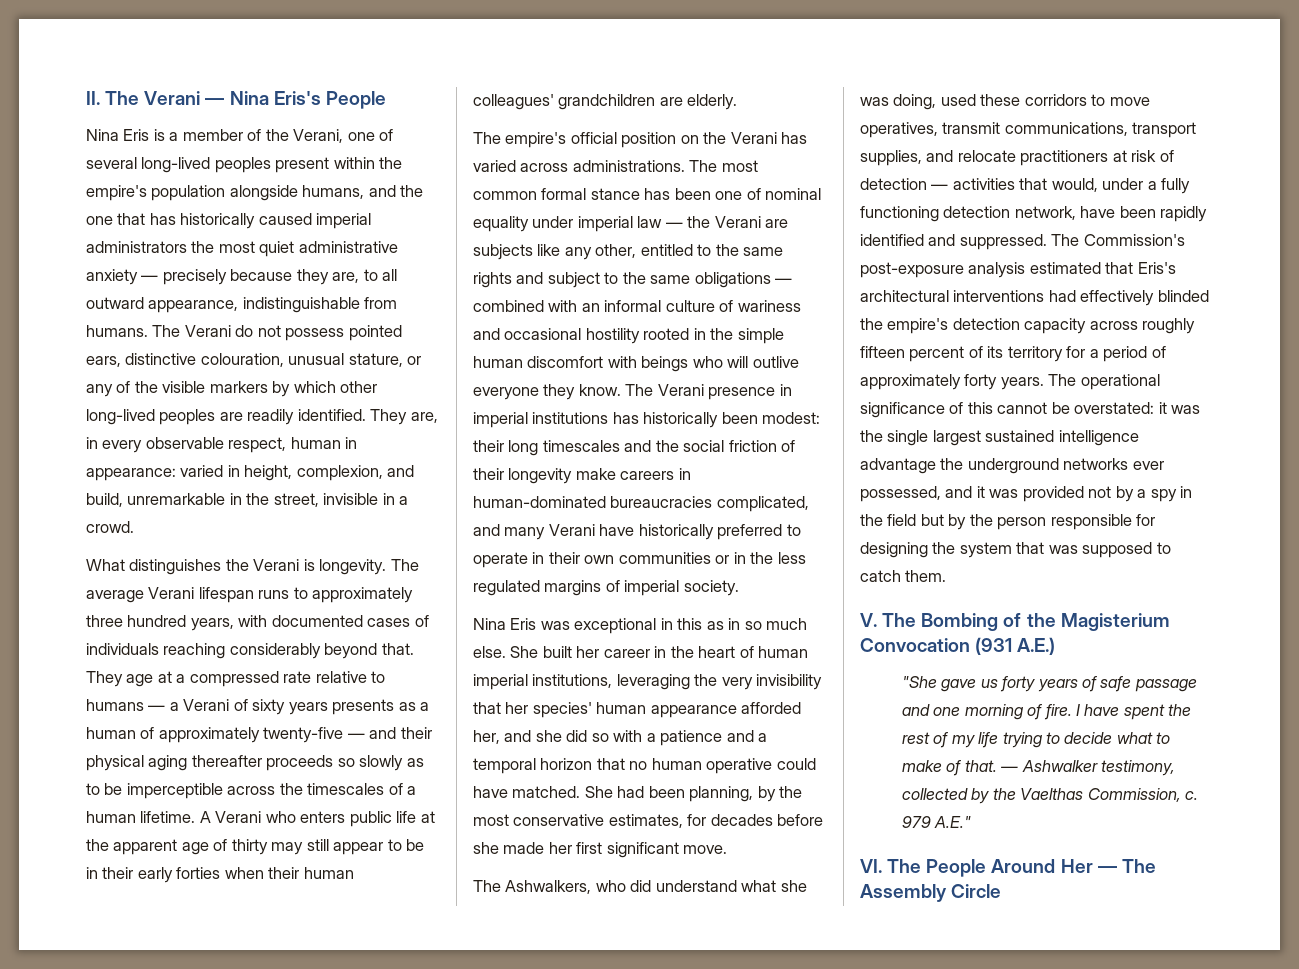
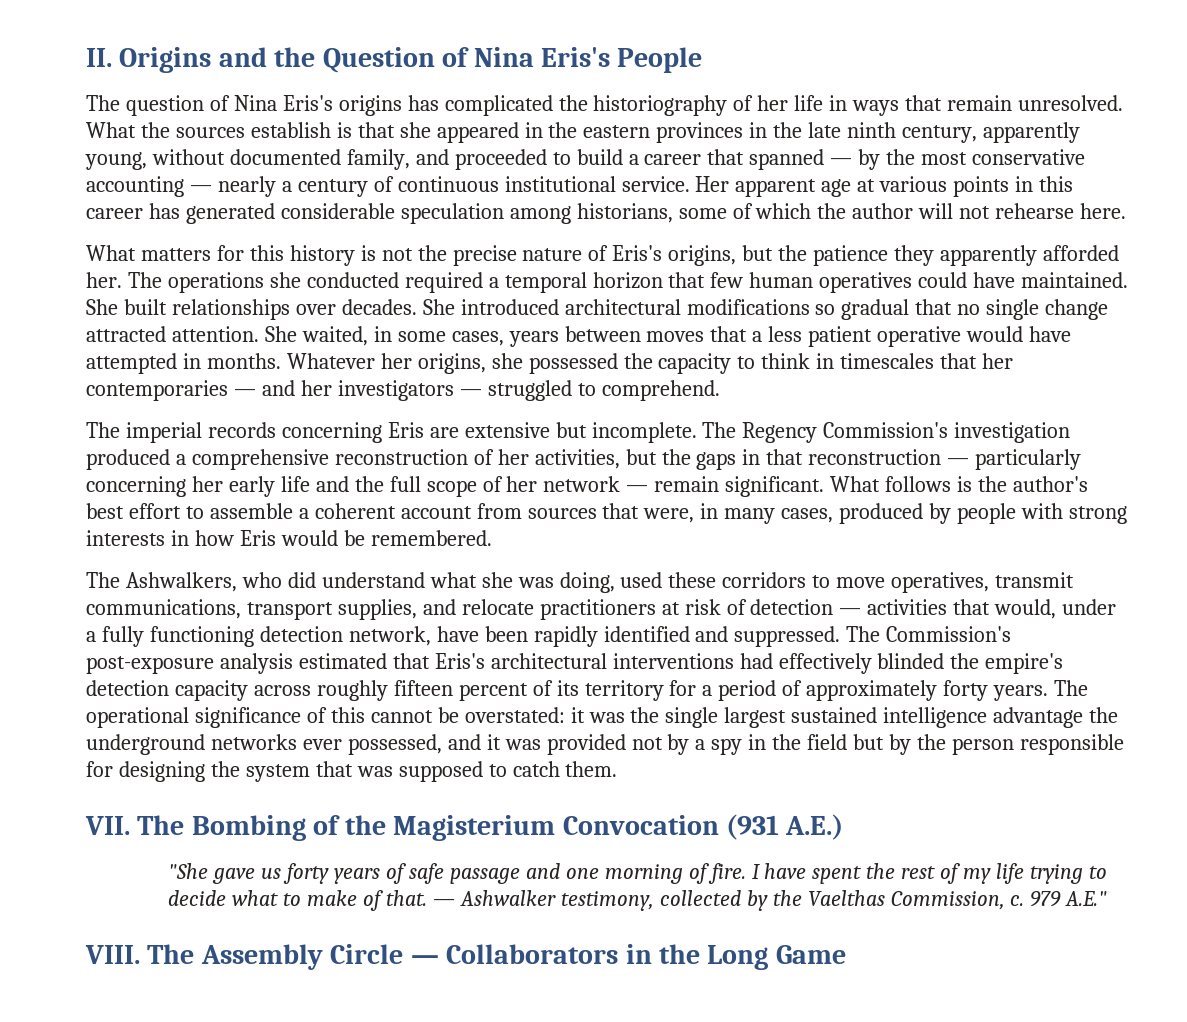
[105,91,386,109] [86,129,394,143] [86,157,403,173] [86,185,424,201] [86,213,372,229] [86,241,398,257] [86,269,398,285] [86,297,398,313] [86,325,402,341] [86,353,422,367] [86,381,378,397] [86,409,438,425] [86,437,358,453] [86,465,415,481] [86,493,409,507] [86,521,134,533] [86,559,419,575] [86,587,414,603] [86,615,429,631] [86,643,414,659] [86,671,386,687] [86,699,430,715] [86,727,432,743] [86,755,424,771] [86,783,417,799] [86,811,435,827] [86,839,425,855] [86,867,354,883] [473,94,738,110] [473,132,808,148] [473,160,758,172] [473,188,822,200] [473,216,789,232] [473,244,784,260] [473,272,793,288] [473,300,801,312] [473,328,784,344] [473,356,799,372] [473,384,792,400] [473,412,821,428] [473,440,796,456] [473,468,691,484] [473,496,809,512] [473,524,801,540] [473,552,806,568] [473,580,739,596] [473,618,808,634] [473,646,809,658] [473,674,823,690] [473,702,802,718] [473,730,768,746] [473,758,816,774] [473,786,803,802] [473,814,824,828] [473,842,728,858] The Verani — Nina Eris's People // Nina Eris is a member of the Verani, one of several long-lived peoples present within the empire's population alongside humans, and the one that has historically caused imperial administrators the most quiet administrative anxiety — precisely because they are, to all outward appearance, indistinguishable from humans. The Verani do not possess pointed ears, distinctive colouration, unusual stature, or any of the visible markers by which other long-lived peoples are readily identified. They are, in every observable respect, human in appearance: varied in height, complexion, and build, unremarkable in the street, invisible in a crowd. // What distinguishes the Verani is longevity. The average Verani lifespan runs to approximately three hundred years, with documented cases of individuals reaching considerably beyond that. They age at a compressed rate relative to humans — a Verani of sixty years presents as a human of approximately twenty-five — and their physical aging thereafter proceeds so slowly as to be imperceptible across the timescales of a human lifetime. A Verani who enters public life at the apparent age of thirty may still appear to be in their early forties when their human colleagues' grandchildren are elderly. // The empire's official position on the Verani has varied across administrations. The most common formal stance has been one of nominal equality under imperial law — the Verani are subjects like any other, entitled to the same rights and subject to the same obligations — combined with an informal culture of wariness and occasional hostility rooted in the simple human discomfort with beings who will outlive everyone they know. The Verani presence in imperial institutions has historically been modest: their long timescales and the social friction of their longevity make careers in human-dominated bureaucracies complicated, and many Verani have historically preferred to operate in their own communities or in the less regulated margins of imperial society. // Nina Eris was exceptional in this as in so much else. She built her career in the heart of human imperial institutions, leveraging the very invisibility that her species' human appearance afforded her, and she did so with a patience and a temporal horizon that no human operative could have matched. She had been planning, by the most conservative estimates, for decades before she made her first significant move. -> [119,47,703,73] [86,95,1123,116] [86,122,1080,143] [85,149,1086,170] [86,176,1074,197] [86,203,1127,224] [86,245,1119,266] [86,272,1129,293] [86,299,1109,320] [86,326,1072,347] [86,353,1014,374] [86,380,720,401] [86,422,1071,443] [86,449,1082,470] [86,476,1088,497] [86,503,1127,524] [86,530,492,546] Origins and the Question of Nina Eris's People // The question of Nina Eris's origins has complicated the historiography of her life in ways that remain unresolved. What the sources establish is that she appeared in the eastern provinces in the late ninth century, apparently young, without documented family, and proceeded to build a career that spanned — by the most conservative accounting — nearly a century of continuous institutional service. Her apparent age at various points in this career has generated considerable speculation among historians, some of which the author will not rehearse here. // What matters for this history is not the precise nature of Eris's origins, but the patience they apparently afforded her. The operations she conducted required a temporal horizon that few human operatives could have maintained. She built relationships over decades. She introduced architectural modifications so gradual that no single change attracted attention. She waited, in some cases, years between moves that a less patient operative would have attempted in months. Whatever her origins, she possessed the capacity to think in timescales that her contemporaries — and her investigators — struggled to comprehend. // The imperial records concerning Eris are extensive but incomplete. The Regency Commission's investigation produced a comprehensive reconstruction of her activities, but the gaps in that reconstruction — particularly concerning her early life and the full scope of her network — remain significant. What follows is the author's best effort to assemble a coherent account from sources that were, in many cases, produced by people with strong interests in how Eris would be remembered.
[860,613,877,627] V. -> [85,816,130,835] VII.
[860,859,1156,877] [860,884,1002,902] VI. The People Around Her — The Assembly Circle -> [85,944,846,970] VIII. The Assembly Circle — Collaborators in the Long Game

